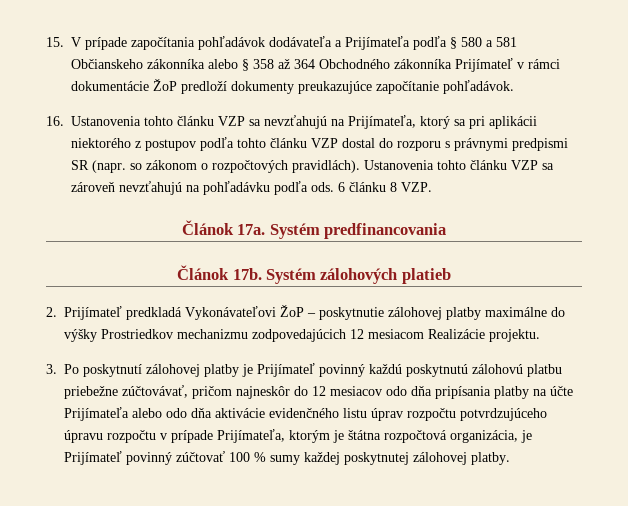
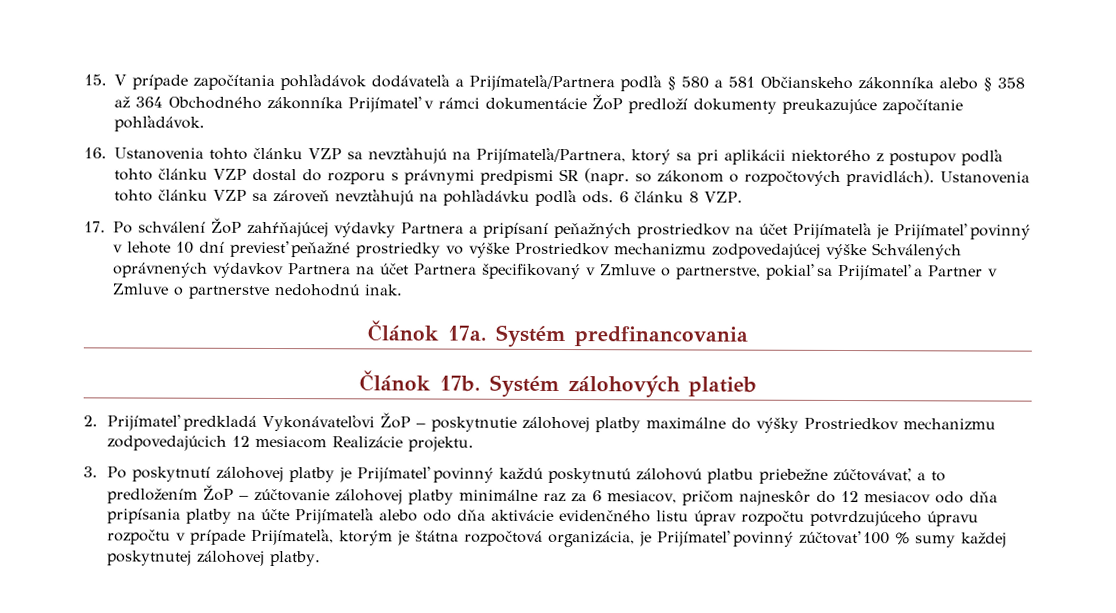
[345,36,410,50] Prijímateľa -> [469,74,615,92] Prijímateľa/Partnera
[348,115,416,129] Prijímateľa, -> [476,147,626,165] Prijímateľa/Partnera,
(432, 187) none -> [84,217,1031,240] [113,240,962,260] [113,262,998,281] [113,283,403,299] // 17. Po schválení ŽoP zahŕňajúcej výdavky Partnera a pripísaní peňažných prostriedkov na účet Prijímateľa je Prijímateľ povinný v lehote 10 dní previesť peňažné prostriedky vo výške Prostriedkov mechanizmu zodpovedajúcej výške Schválených oprávnených výdavkov Partnera na účet Partnera špecifikovaný v Zmluve o partnerstve, pokiaľ sa Prijímateľ a Partner v Zmluve o partnerstve nedohodnú inak.
(188, 391) none -> [917,471,947,482] [107,484,678,505] a to predložením ŽoP – zúčtovanie zálohovej platby minimálne raz za 6 mesiacov,

